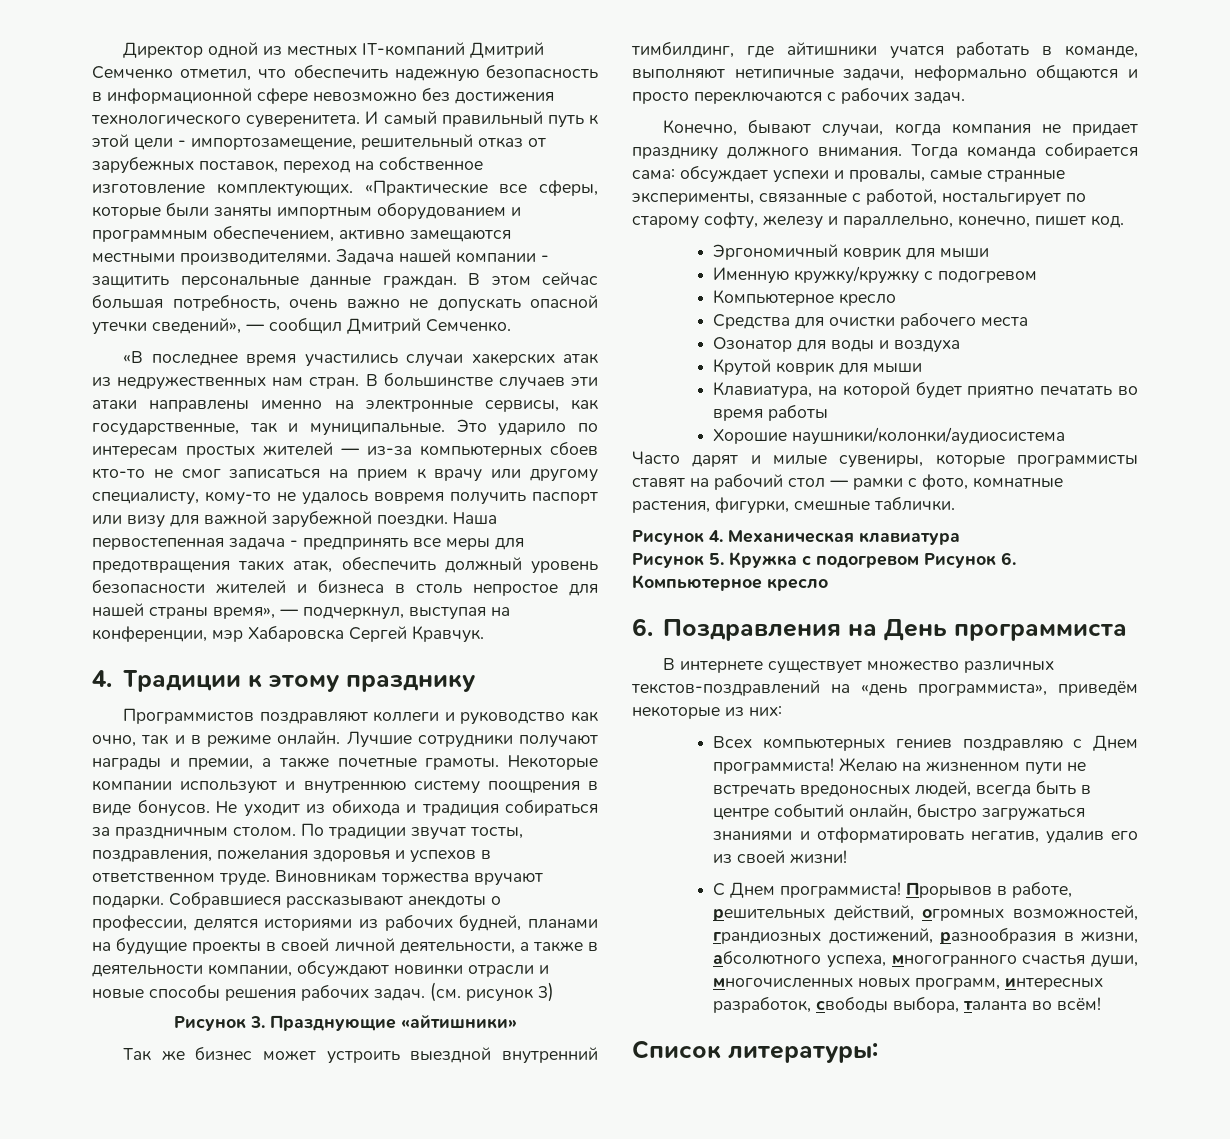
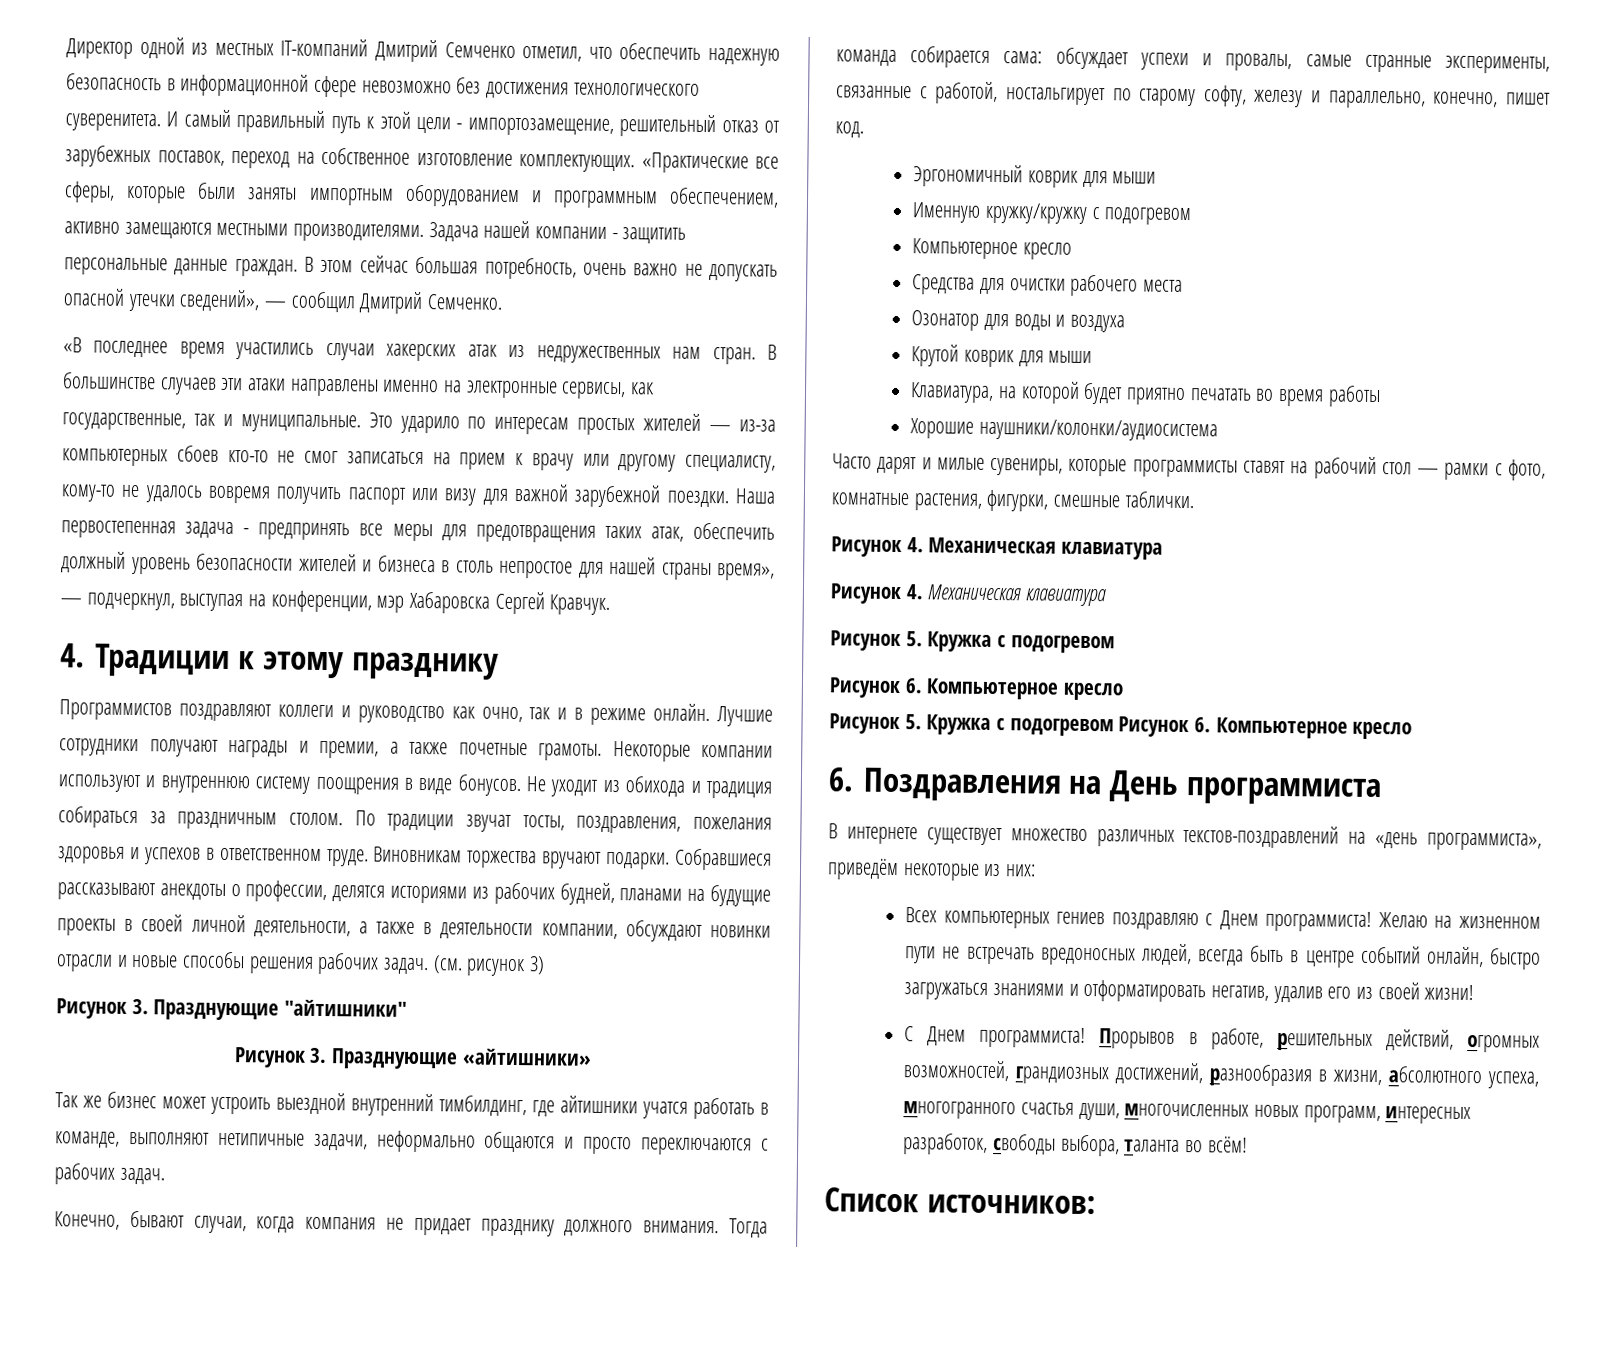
(554, 992) none -> [56,998,408,1021] // Рисунок 3. Празднующие "айтишники"
(960, 538) none -> [830,583,1107,607] [830,630,1115,654] [829,677,1124,701] // Рисунок 4. Механическая клавиатура // Рисунок 5. Кружка с подогревом // Рисунок 6. Компьютерное кресло
[727,1043,878,1063] литературы: -> [926,1194,1096,1215] источников:

